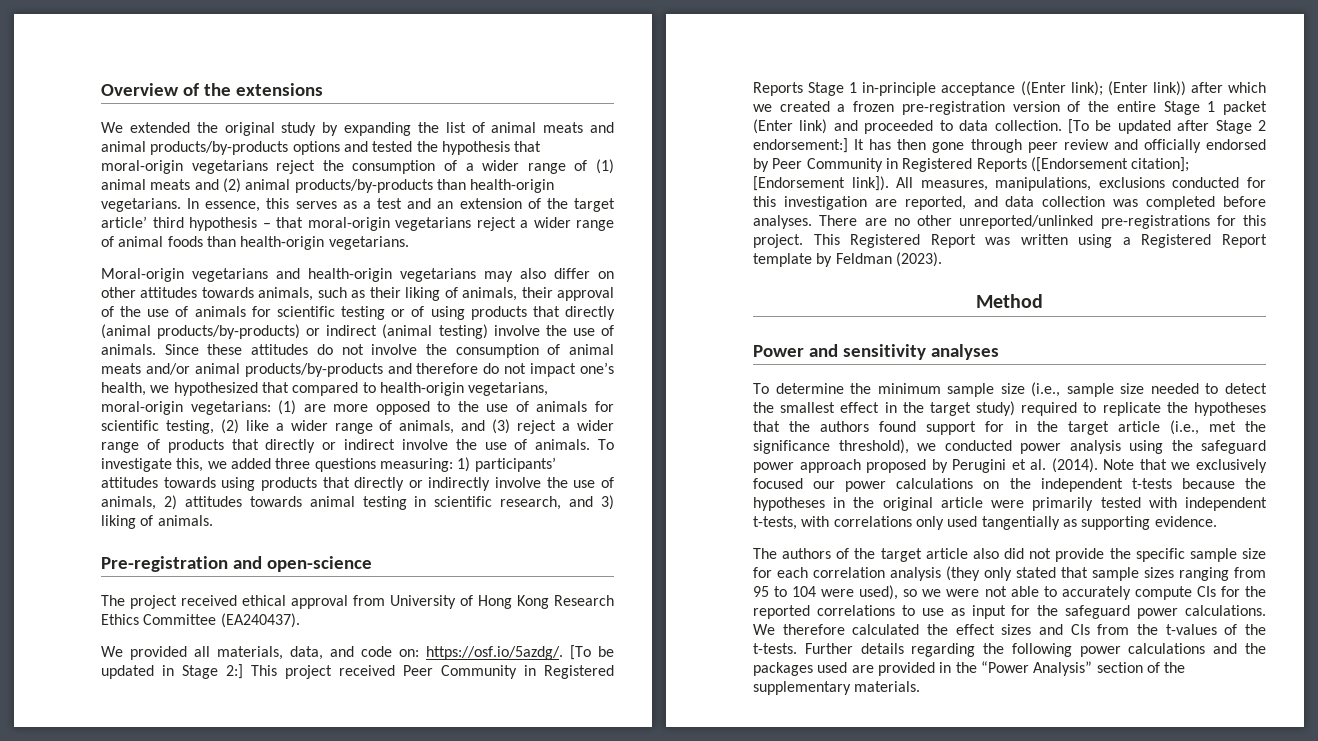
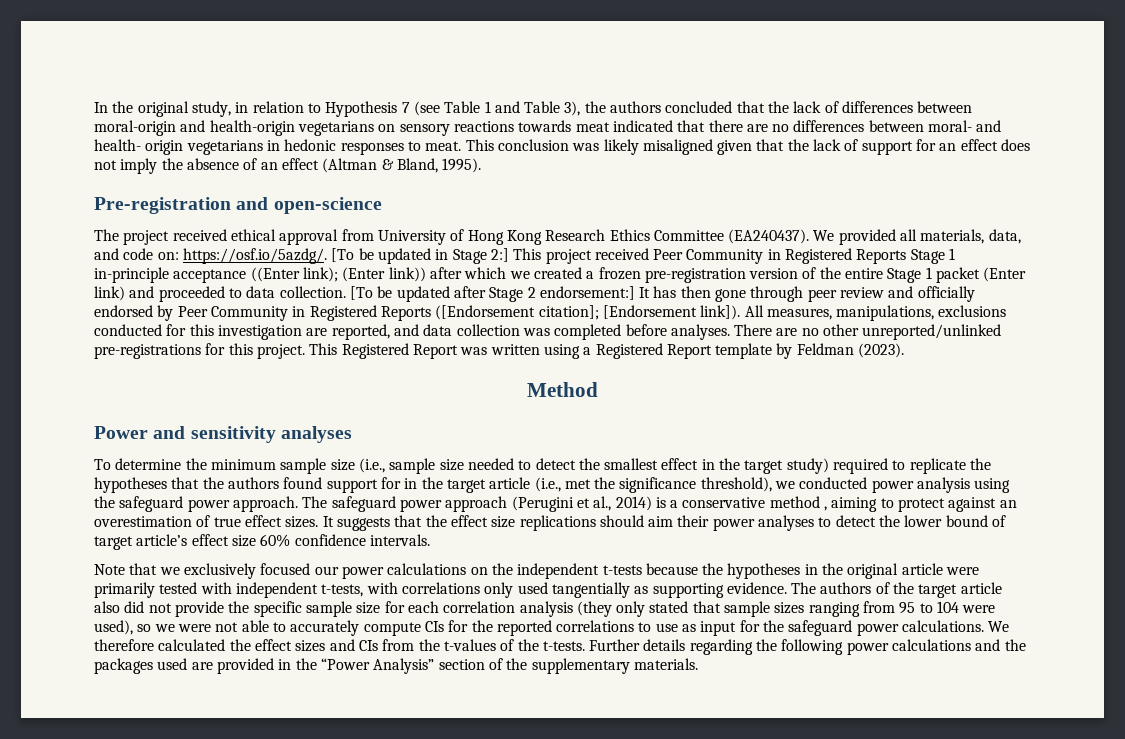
[101,83,323,96] [101,122,614,136] [101,141,542,155] [101,159,615,174] [101,178,555,193] [101,198,615,212] [101,216,614,231] [101,236,409,250] [101,268,614,282] [101,287,614,301] [101,306,615,320] [101,324,614,339] [101,344,614,358] [101,362,615,377] [101,382,549,396] [101,400,615,415] [101,419,614,434] [101,439,614,453] [101,457,556,472] [101,477,614,491] [101,495,614,510] [101,515,213,529] Overview of the extensions // We extended the original study by expanding the list of animal meats and animal products/by-products options and tested the hypothesis that moral-origin vegetarians reject the consumption of a wider range of (1) animal meats and (2) animal products/by-products than health-origin vegetarians. In essence, this serves as a test and an extension of the target article’ third hypothesis – that moral-origin vegetarians reject a wider range of animal foods than health-origin vegetarians. // Moral-origin vegetarians and health-origin vegetarians may also differ on other attitudes towards animals, such as their liking of animals, their approval of the use of animals for scientific testing or of using products that directly (animal products/by-products) or indirect (animal testing) involve the use of animals. Since these attitudes do not involve the consumption of animal meats and/or animal products/by-products and therefore do not impact one’s health, we hypothesized that compared to health-origin vegetarians, moral-origin vegetarians: (1) are more opposed to the use of animals for scientific testing, (2) like a wider range of animals, and (3) reject a wider range of products that directly or indirect involve the use of animals. To investigate this, we added three questions measuring: 1) participants’ attitudes towards using products that directly or indirectly involve the use of animals, 2) attitudes towards animal testing in scientific research, and 3) liking of animals. -> [94,101,973,117] [94,120,1002,136] [94,139,1031,155] [94,158,482,174] In the original study, in relation to Hypothesis 7 (see Table 1 and Table 3), the authors concluded that the lack of differences between moral-origin and health-origin vegetarians on sensory reactions towards meat indicated that there are no differences between moral- and health- origin vegetarians in hedonic responses to meat. This conclusion was likely misaligned given that the lack of support for an effect does not imply the absence of an effect (Altman & Bland, 1995).
(300, 620) // -> (810, 236) none
[799,458,1098,473] approach proposed by Perugini et al. (2014). -> [232,496,1017,512] [94,515,1007,531] [94,534,430,550] approach. The safeguard power approach (Perugini et al., 2014) is a conservative method , aiming to protect against an overestimation of true effect sizes. It suggests that the effect size replications should aim their power analyses to detect the lower bound of target article’s effect size 60% confidence intervals. //
(1217, 521) // -> (787, 588) none

